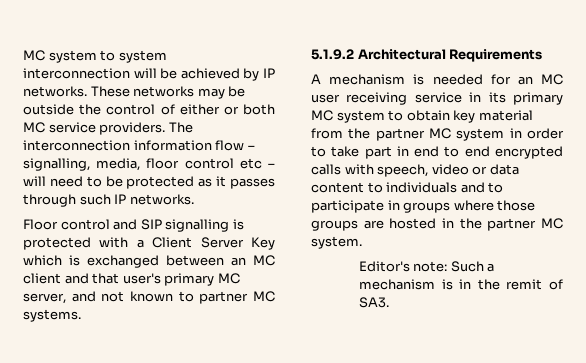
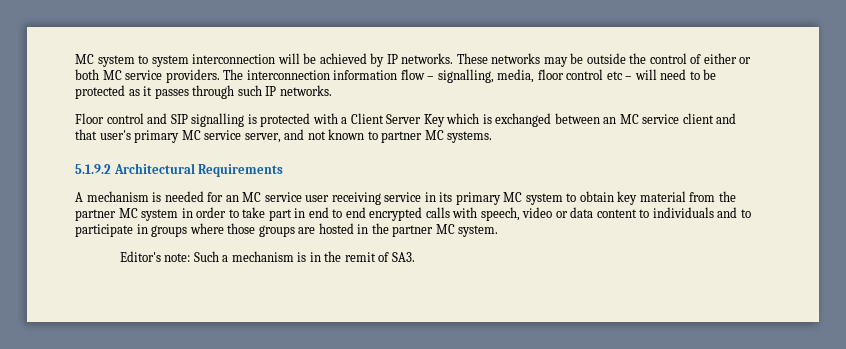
(275, 260) none -> [642,114,680,124] service
(240, 278) none -> [204,130,242,140] service
(563, 79) none -> [264,192,302,202] service

